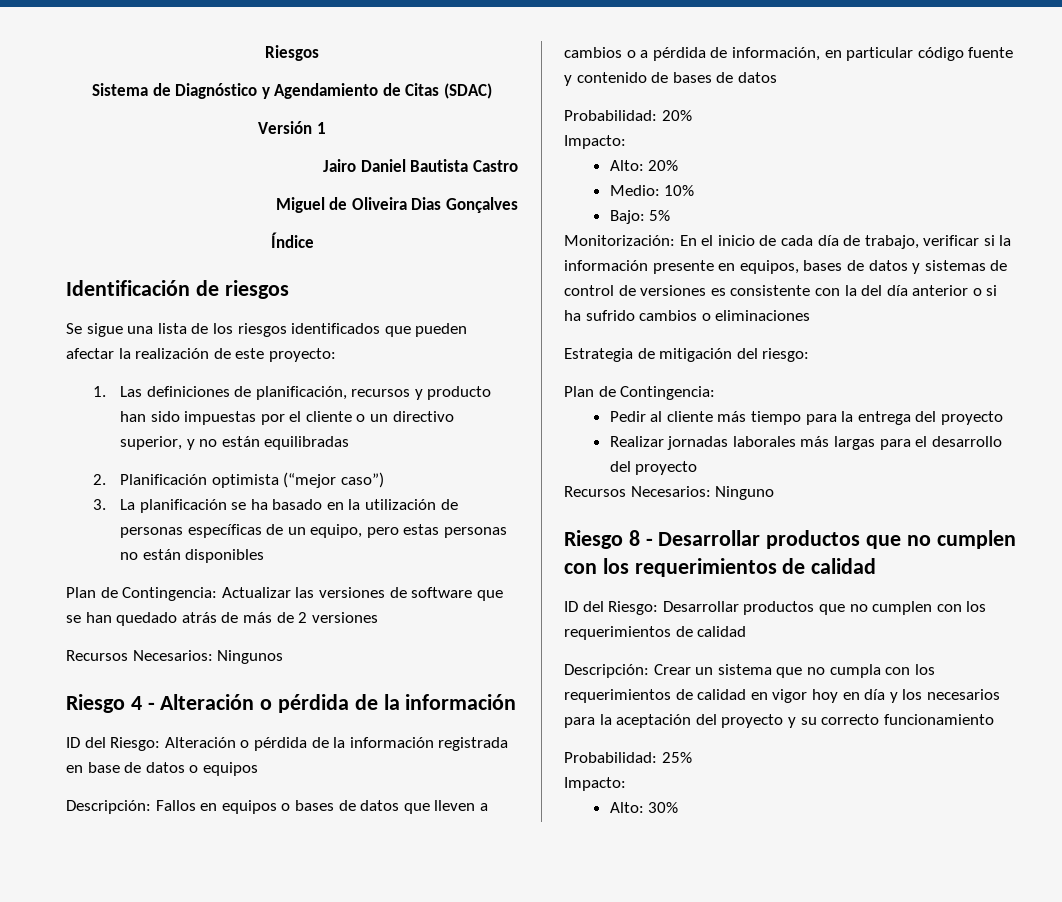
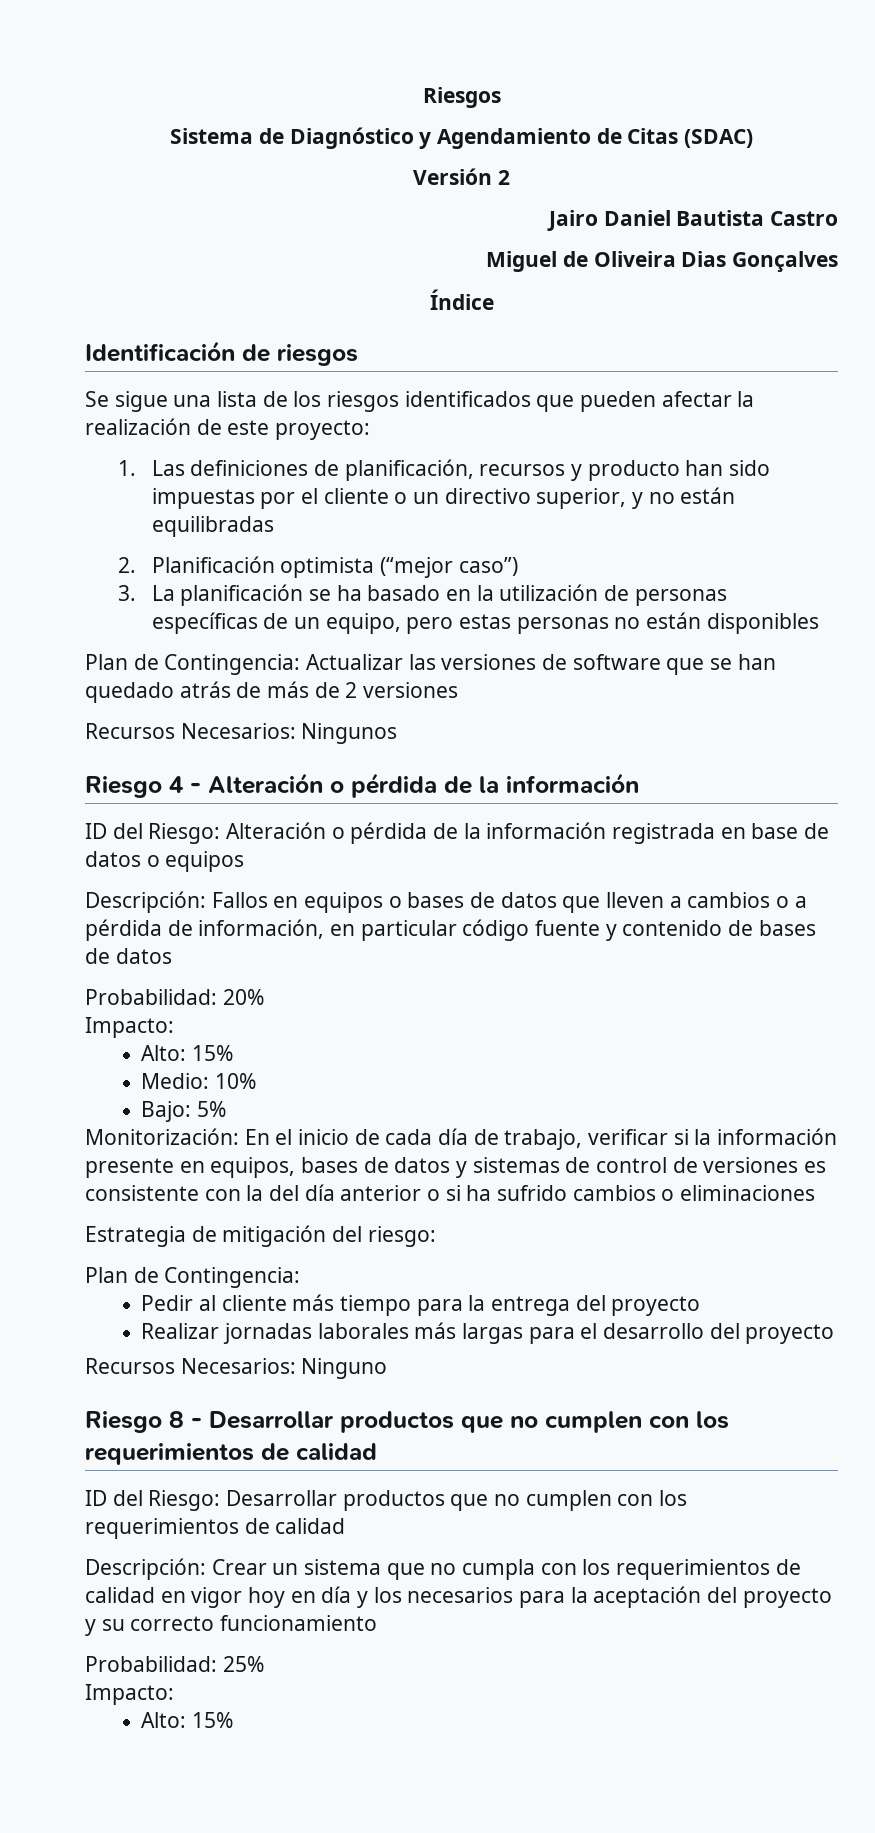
[316,122,326,134] 1 -> [497,170,510,185] 2
[648,160,679,171] 20% -> [192,1045,234,1061] 15%
[648,802,679,813] 30% -> [192,1712,234,1728] 15%

